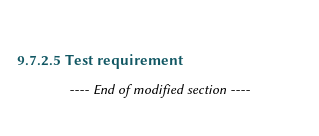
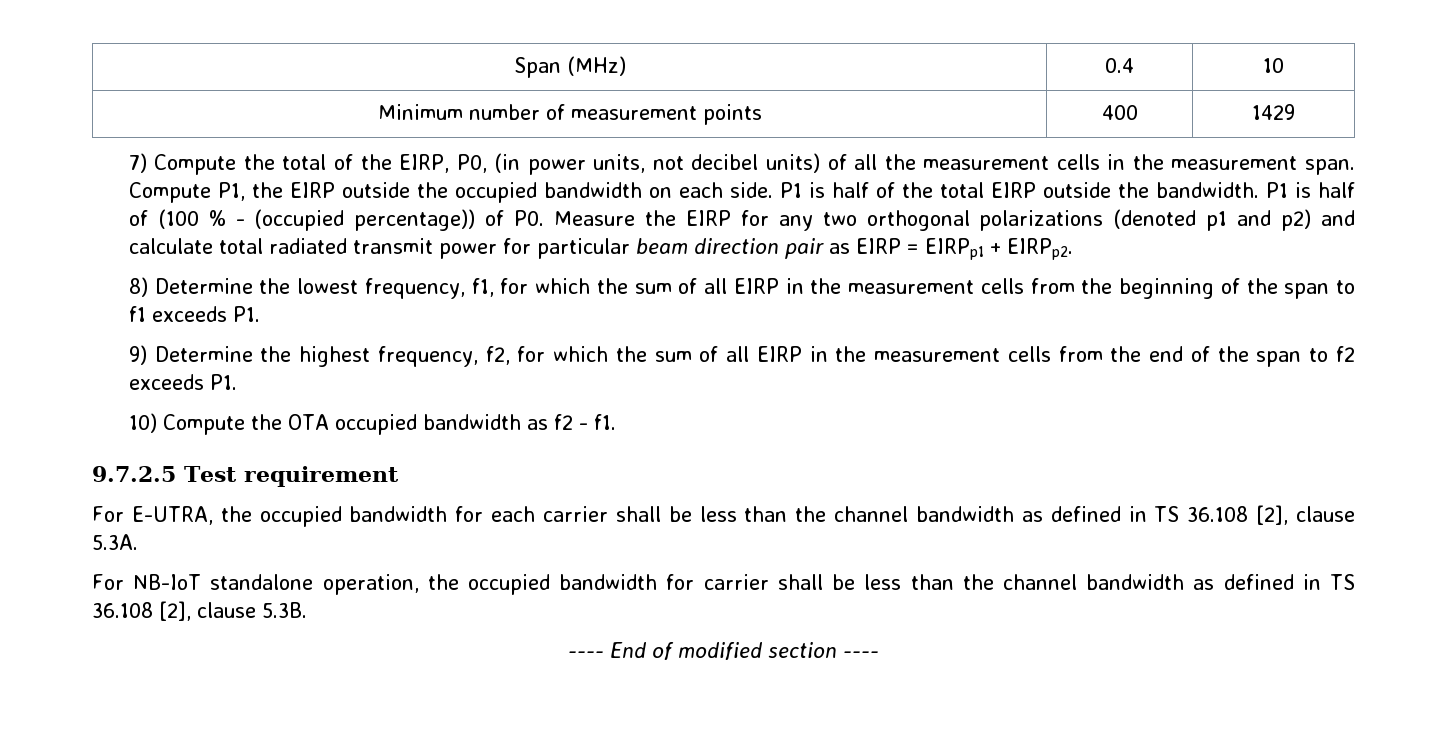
[17,54,185,69] 9.7.2.5 Test requirement -> [513,56,626,78] [1105,58,1134,73] [1263,58,1284,73] [377,104,762,125] [1101,105,1138,120] [1252,104,1295,120] [128,153,1355,175] [128,182,1356,203] [128,209,1355,231] [128,238,1073,260] [128,277,1355,299] [128,306,260,322] [128,345,1355,367] [128,374,237,390] [128,413,616,435] [92,466,399,487] [92,505,1356,527] [92,534,138,550] [92,574,1355,595] [92,601,307,621] Span (MHz) | 0.4 | 10 // Minimum number of measurement points | 400 | 1429 // 7) Compute the total of the EIRP, P0, (in power units, not decibel units) of all the measurement cells in the measurement span. Compute P1, the EIRP outside the occupied bandwidth on each side. P1 is half of the total EIRP outside the bandwidth. P1 is half of (100 % - (occupied percentage)) of P0. Measure the EIRP for any two orthogonal polarizations (denoted p1 and p2) and calculate total radiated transmit power for particular beam direction pair as EIRP = EIRPp1 + EIRPp2. // 8) Determine the lowest frequency, f1, for which the sum of all EIRP in the measurement cells from the beginning of the span to f1 exceeds P1. // 9) Determine the highest frequency, f2, for which the sum of all EIRP in the measurement cells from the end of the span to f2 exceeds P1. // 10) Compute the OTA occupied bandwidth as f2 - f1. // 9.7.2.5 Test requirement // For E-UTRA, the occupied bandwidth for each carrier shall be less than the channel bandwidth as defined in TS 36.108 [2], clause 5.3A. // For NB-IoT standalone operation, the occupied bandwidth for carrier shall be less than the channel bandwidth as defined in TS 36.108 [2], clause 5.3B.

